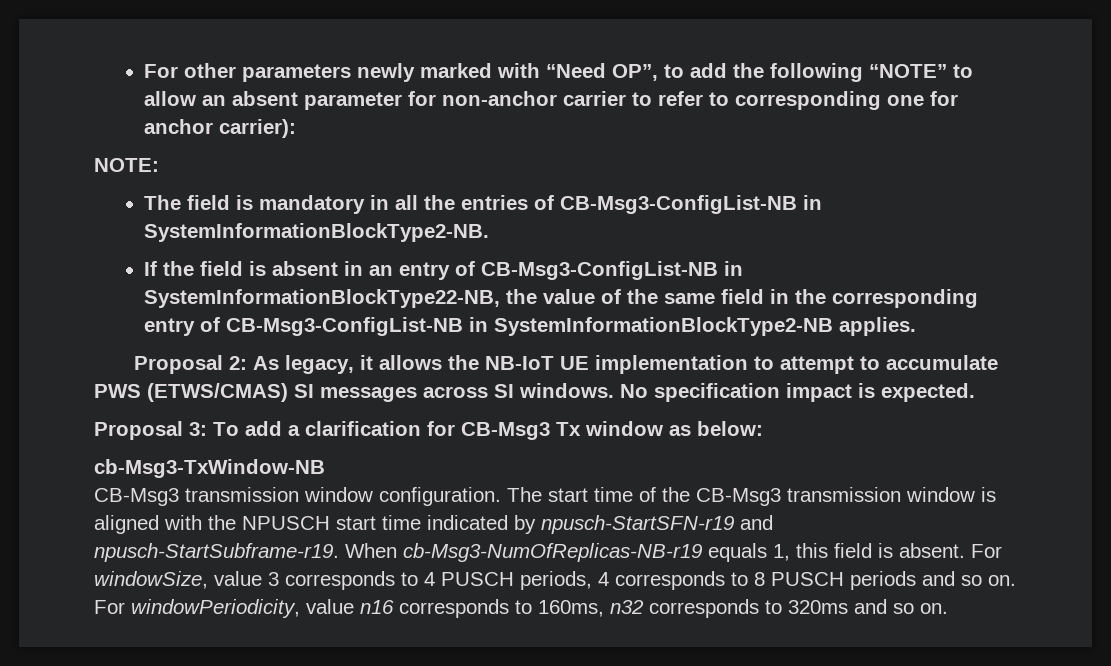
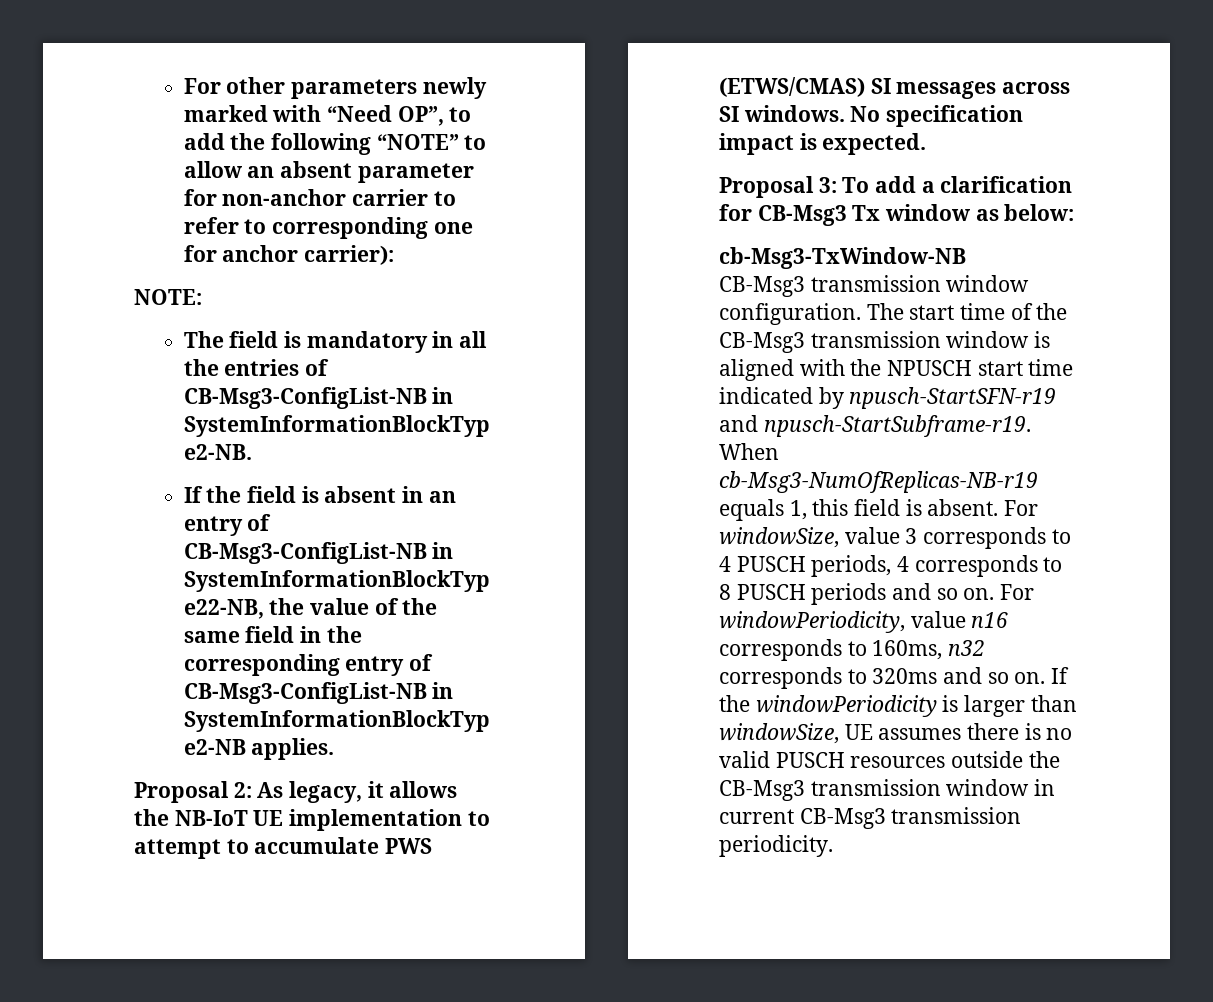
(948, 608) none -> [1051,667,1070,684] [719,695,1077,717] [719,723,1073,744] [719,751,1060,768] [719,779,1056,801] [719,807,1022,829] [719,835,833,857] If the windowPeriodicity is larger than windowSize, UE assumes there is no valid PUSCH resources outside the CB-Msg3 transmission window in current CB-Msg3 transmission periodicity.

